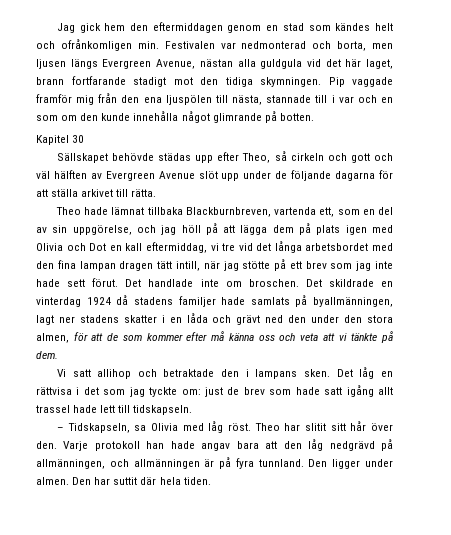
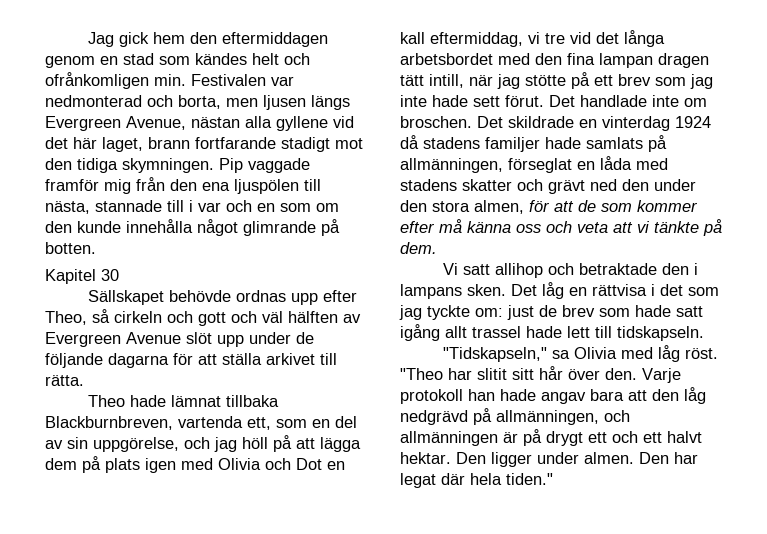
[260,59,303,69] guldgula -> [276,116,328,131] gyllene
[158,153,192,161] städas -> [235,290,286,302] ordnas
[313,297,393,307] [36,313,208,325] byallmänningen, lagt ner stadens skatter i en låda -> [400,156,668,173] [400,179,512,191] allmänningen, förseglat en låda med stadens skatter
[56,423,130,433] – Tidskapseln, -> [442,347,547,362] "Tidskapseln,"
[254,423,280,431] Theo -> [400,368,443,380] "Theo
[235,458,304,469] fyra tunnland. -> [546,431,702,446] [400,452,451,464] drygt ett och ett halvt hektar.
[113,477,138,485] suttit -> [400,473,436,488] legat
[183,477,211,485] tiden. -> [506,473,553,485] tiden."

